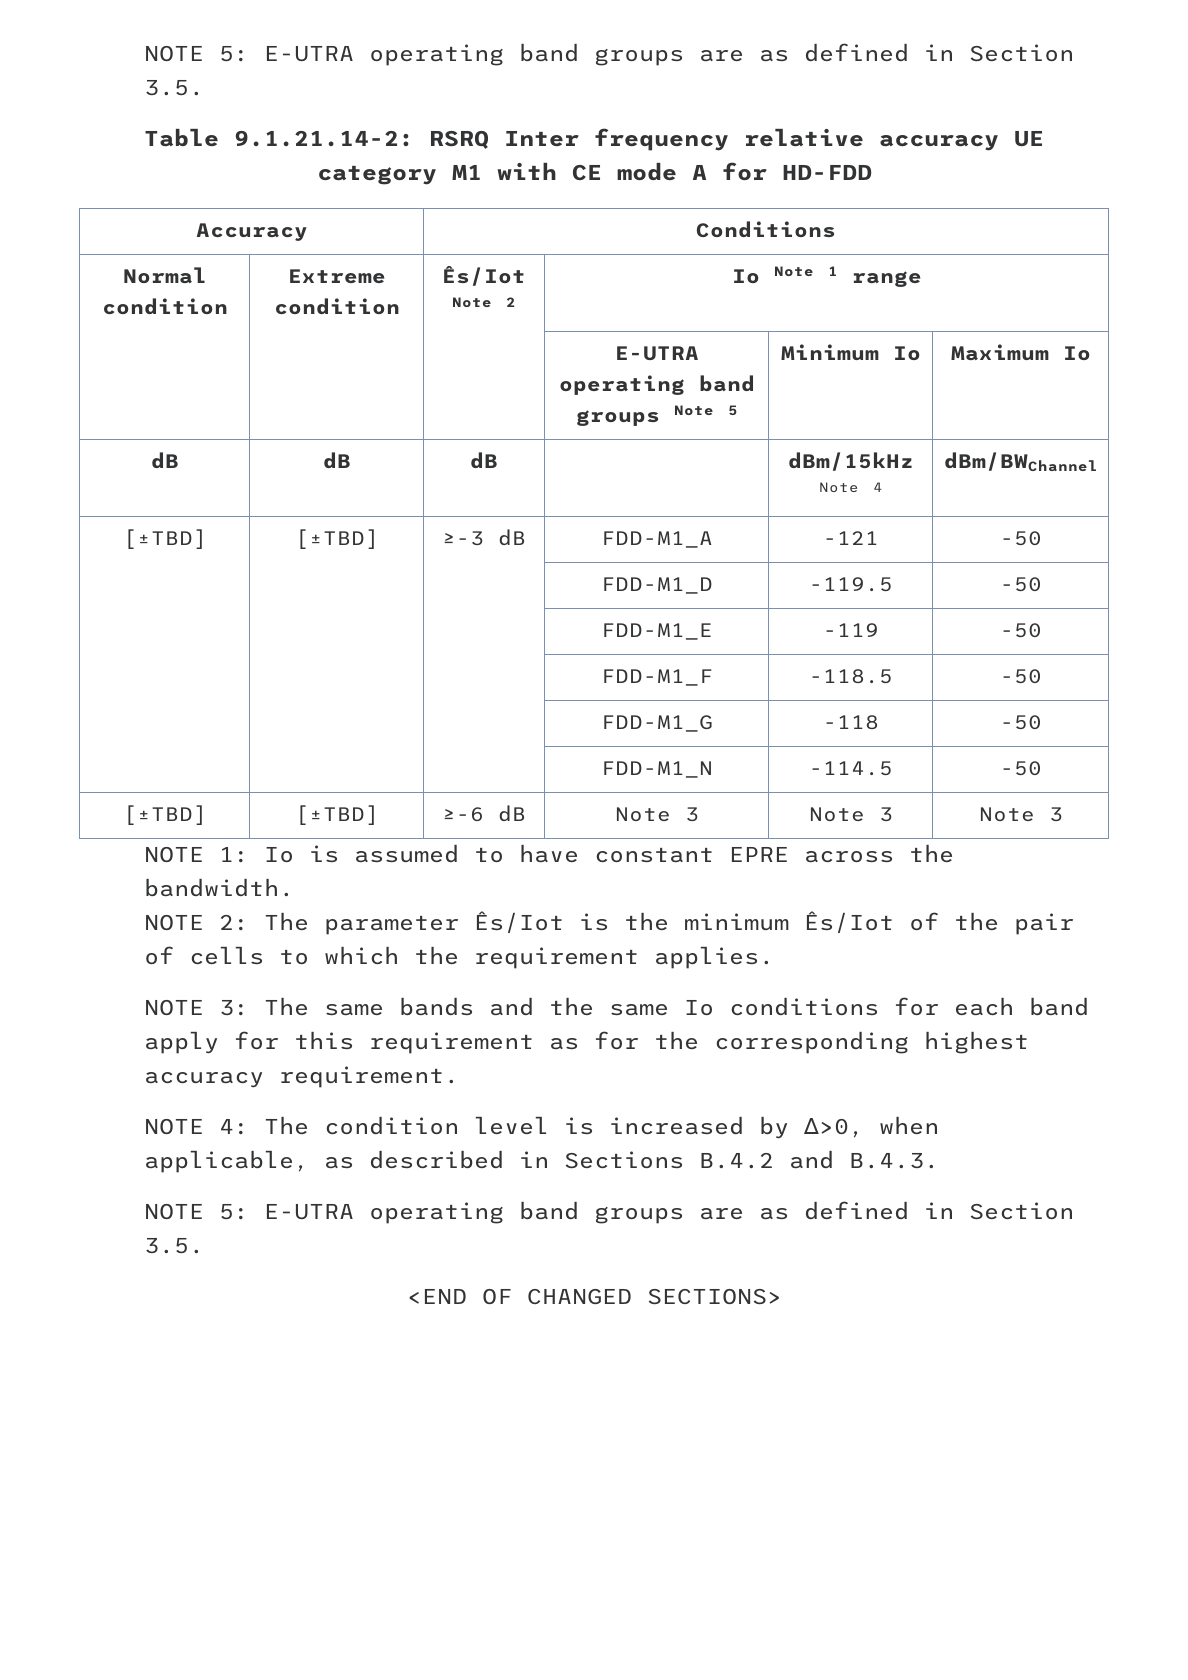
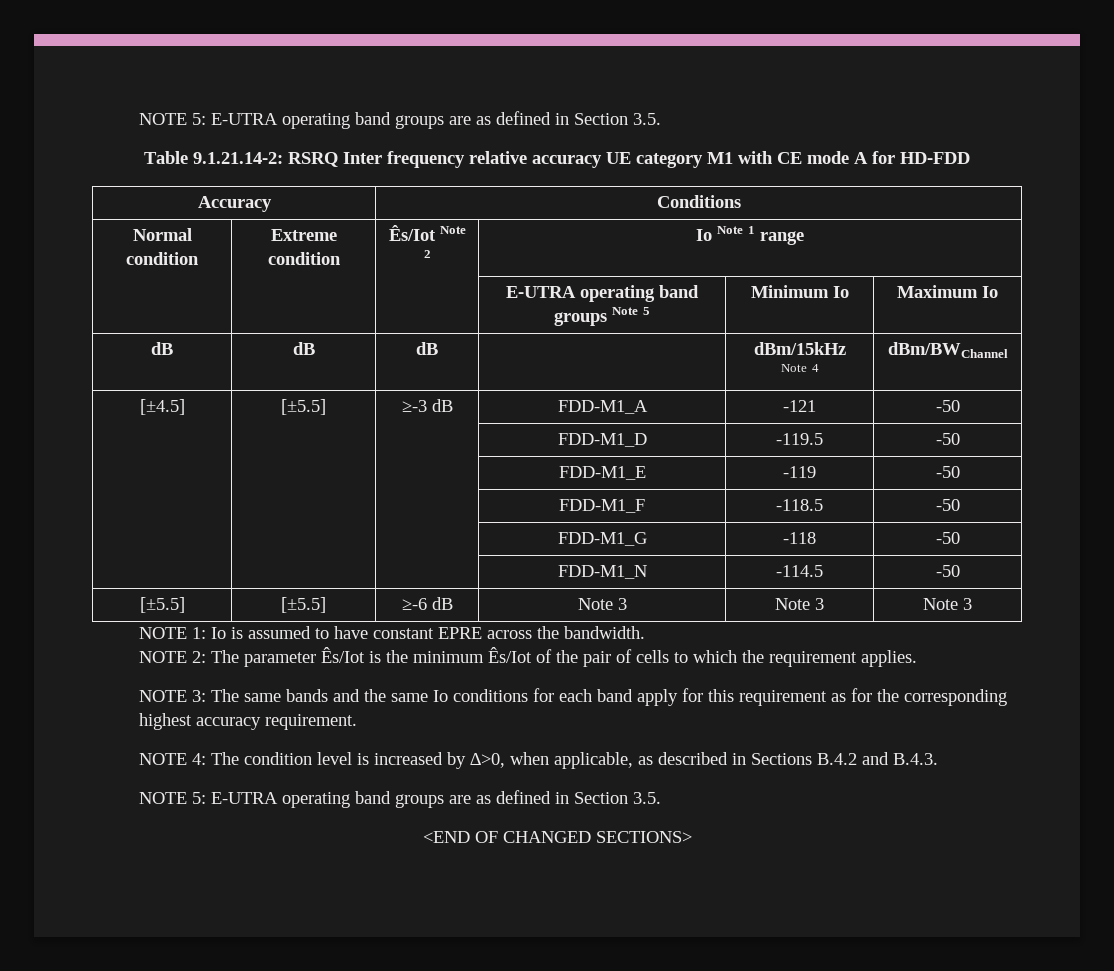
[122,529,207,549] [294,529,379,549] [±TBD] | [±TBD] -> [139,399,185,415] [281,399,326,415] [±4.5] | [±5.5]
[122,805,207,825] [294,805,379,825] [±TBD] | [±TBD] -> [139,597,185,613] [281,597,326,613] [±5.5] | [±5.5]

